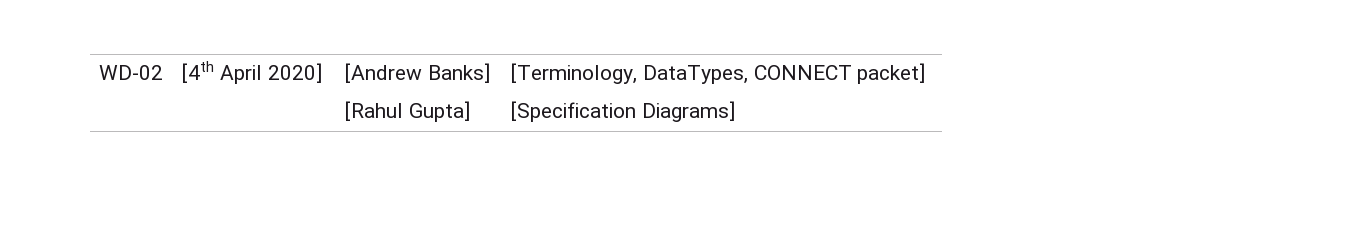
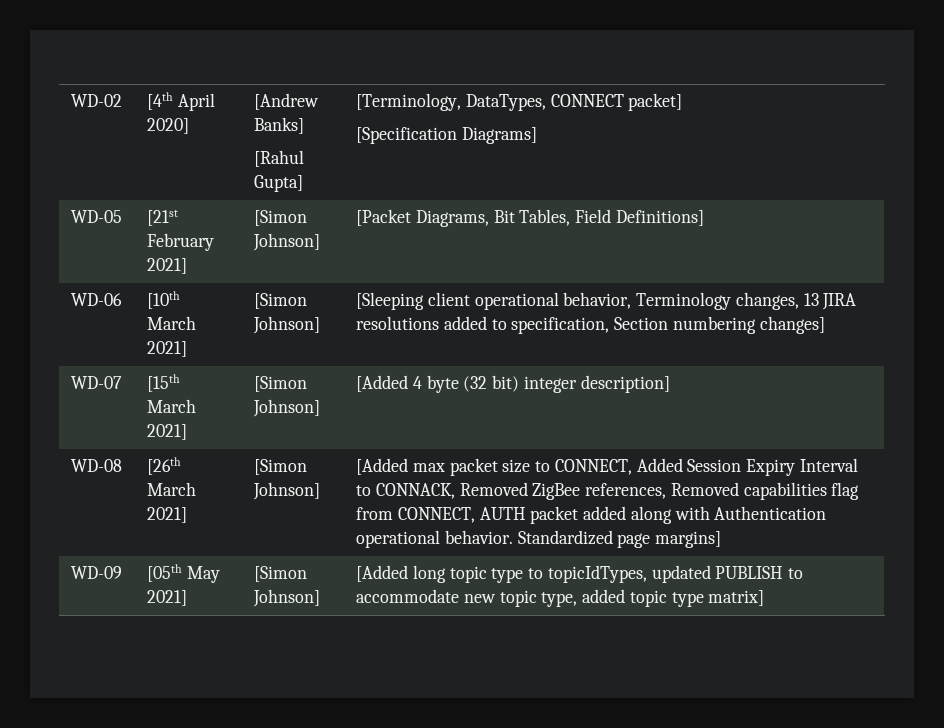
(736, 111) none -> [71,210,123,223] [147,210,179,226] [147,233,215,251] [147,258,188,274] [254,210,308,226] [253,233,321,251] [356,209,704,227] [71,293,123,306] [147,291,181,309] [147,316,197,330] [147,341,188,357] [254,293,308,309] [253,316,321,334] [356,292,857,310] [356,316,825,334] [71,376,123,389] [147,374,181,392] [147,399,197,413] [147,424,188,440] [254,376,308,392] [253,399,321,417] [356,375,670,393] [71,459,123,472] [147,457,182,475] [147,482,197,496] [147,507,188,523] [254,459,308,475] [253,482,321,500] [356,458,858,476] [356,482,860,500] [356,506,827,524] [356,530,722,548] [71,566,123,579] [147,564,220,583] [147,590,188,606] [254,566,308,582] [253,589,321,607] [356,565,804,583] [356,589,765,607] // WD-05 | [21st February 2021] | [Simon Johnson] | [Packet Diagrams, Bit Tables, Field Definitions] // WD-06 | [10th March 2021] | [Simon Johnson] | [Sleeping client operational behavior, Terminology changes, 13 JIRA resolutions added to specification, Section numbering changes] // WD-07 | [15th March 2021] | [Simon Johnson] | [Added 4 byte (32 bit) integer description] // WD-08 | [26th March 2021] | [Simon Johnson] | [Added max packet size to CONNECT, Added Session Expiry Interval to CONNACK, Removed ZigBee references, Removed capabilities flag from CONNECT, AUTH packet added along with Authentication operational behavior. Standardized page margins] // WD-09 | [05th May 2021] | [Simon Johnson] | [Added long topic type to topicIdTypes, updated PUBLISH to accommodate new topic type, added topic type matrix]

